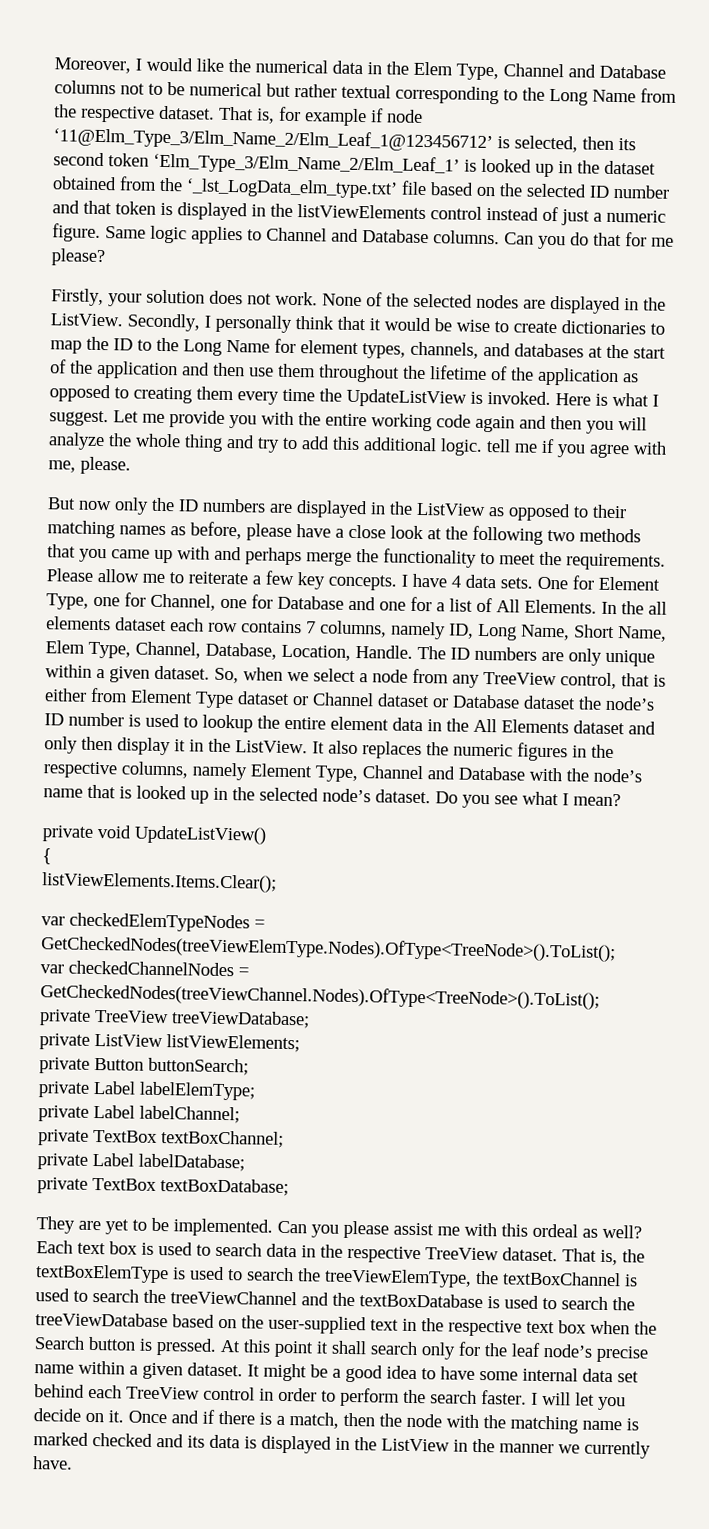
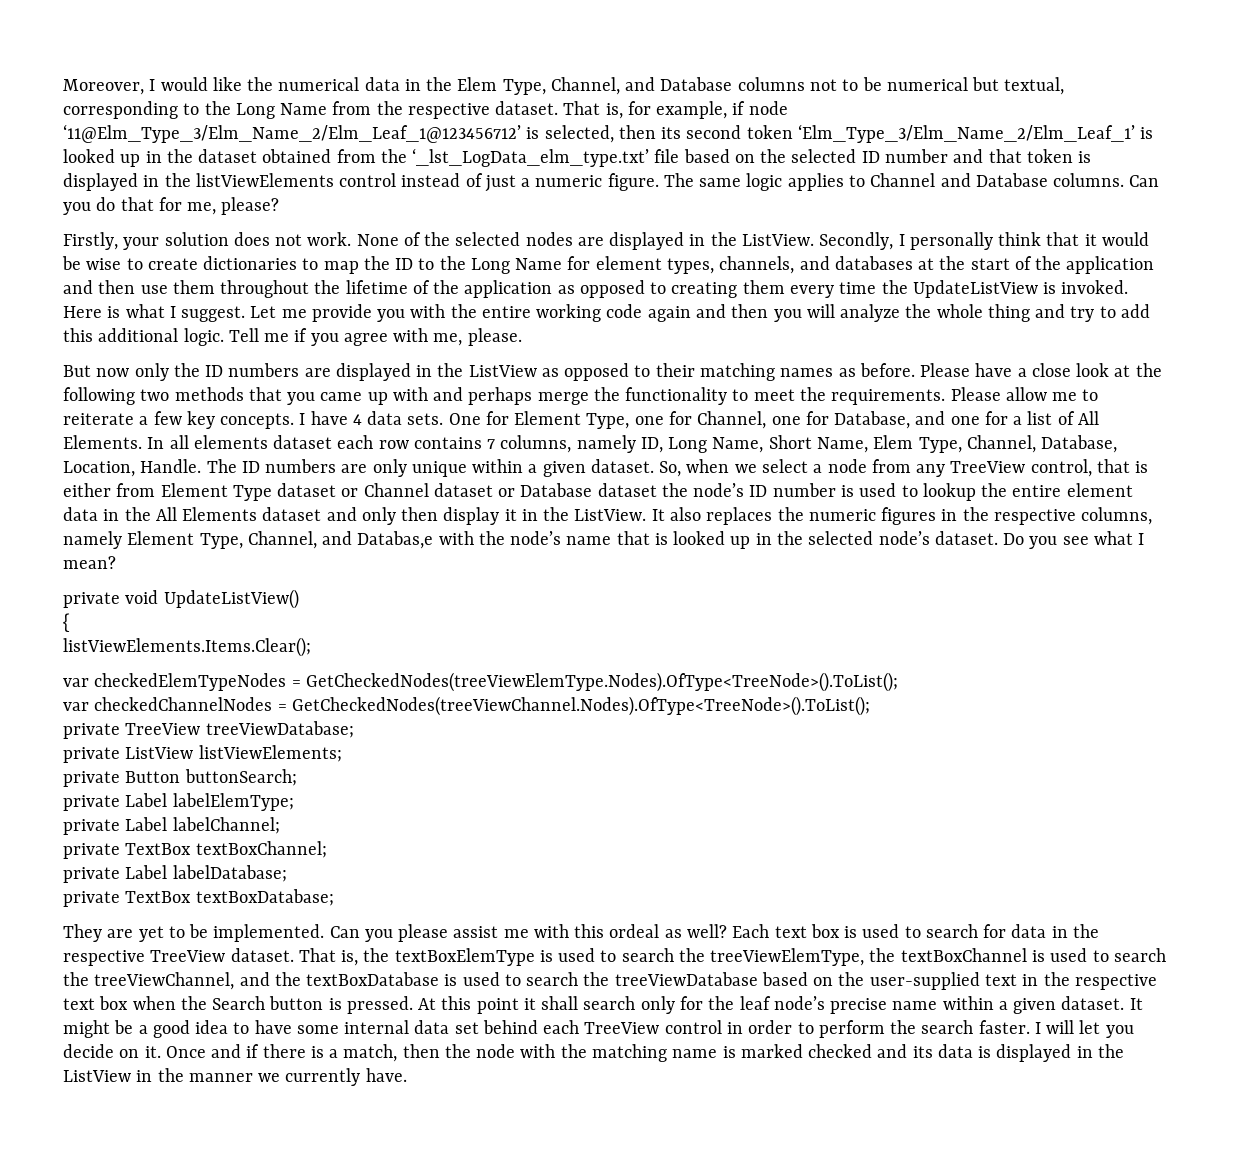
[503,63,564,78] Channel -> [550,77,620,95] Channel,
[294,83,391,99] rather textual -> [1004,77,1065,95] textual,
[304,108,367,127] example -> [656,101,728,119] example,
[105,226,146,239] Same -> [663,173,742,187] The same
[651,237,674,247] me -> [187,202,217,215] me,
[486,439,511,453] tell -> [228,328,259,342] Tell
[190,521,292,541] before, please -> [859,363,971,377] before. Please
[277,595,344,610] Database -> [834,411,911,429] Database,
[621,601,644,615] the -> (165, 443) none
[362,765,525,781] Channel and Database -> [247,531,434,549] Channel, and Databas,e
(262, 1249) none -> [983,924,1007,938] for
[170,1290,297,1306] treeViewChannel -> [94,972,235,990] treeViewChannel,

